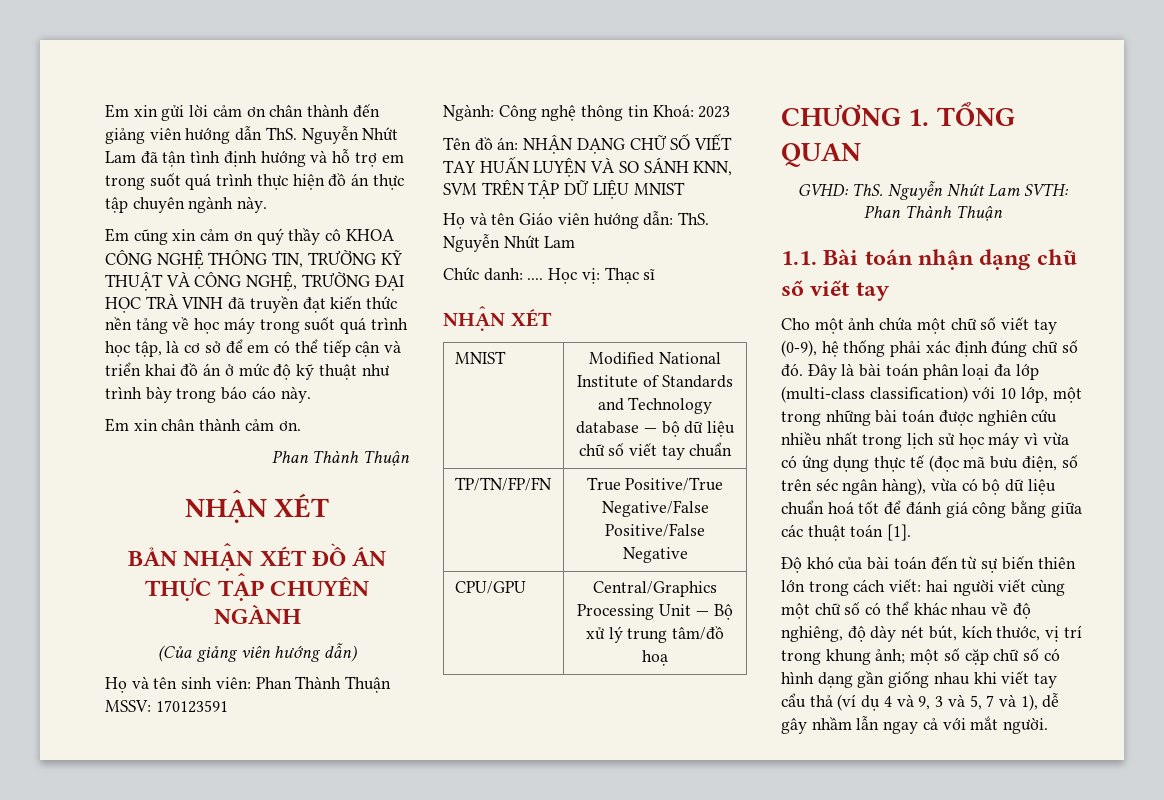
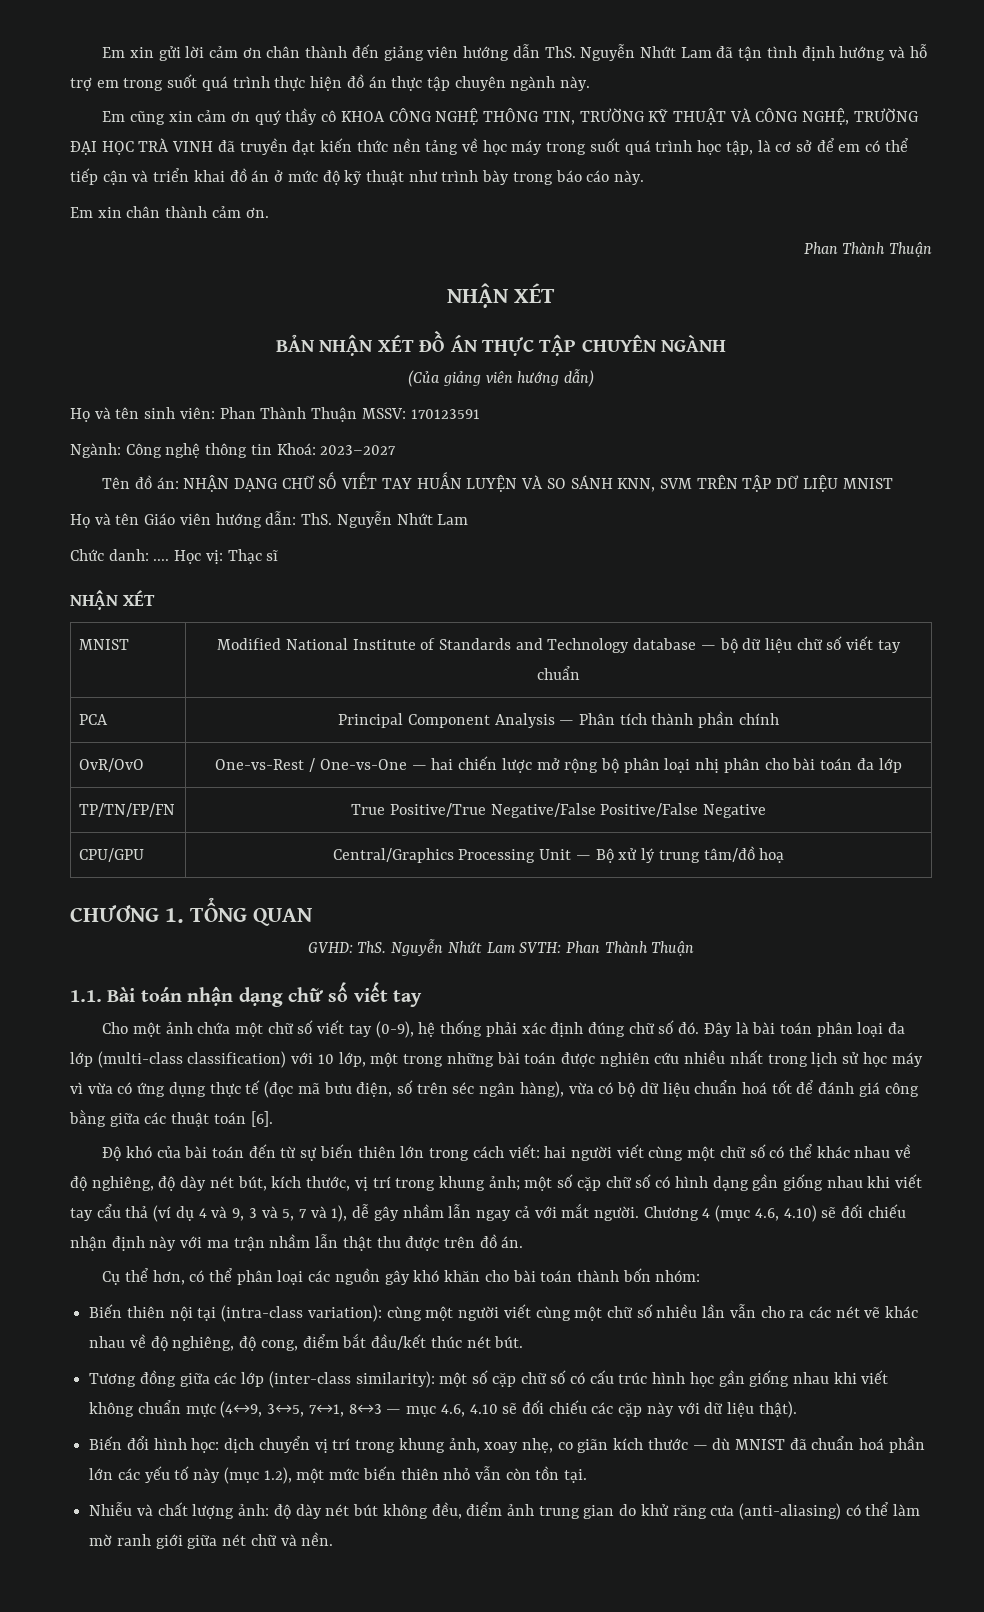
[698,106,731,118] 2023 -> [320,445,397,455] 2023–2027
(733, 449) none -> [79,714,109,725] [338,711,779,728] [79,758,145,772] [215,756,902,773] // PCA | Principal Component Analysis — Phân tích thành phần chính // OvR/OvO | One-vs-Rest / One-vs-One — hai chiến lược mở rộng bộ phân loại nhị phân cho bài toán đa lớp
[887,524,912,541] [1]. -> [250,1111,273,1127] [6].
(1049, 726) none -> [643,1204,906,1222] [70,1234,524,1251] [102,1268,701,1285] [89,1304,919,1322] [89,1333,524,1351] [89,1370,889,1388] [89,1400,797,1418] [89,1436,925,1453] [89,1466,588,1484] [89,1502,921,1520] [89,1532,334,1549] Chương 4 (mục 4.6, 4.10) sẽ đối chiếu nhận định này với ma trận nhầm lẫn thật thu được trên đồ án. // Cụ thể hơn, có thể phân loại các nguồn gây khó khăn cho bài toán thành bốn nhóm: // Biến thiên nội tại (intra-class variation): cùng một người viết cùng một chữ số nhiều lần vẫn cho ra các nét vẽ khác nhau về độ nghiêng, độ cong, điểm bắt đầu/kết thúc nét bút. // Tương đồng giữa các lớp (inter-class similarity): một số cặp chữ số có cấu trúc hình học gần giống nhau khi viết không chuẩn mực (4↔9, 3↔5, 7↔1, 8↔3 — mục 4.6, 4.10 sẽ đối chiếu các cặp này với dữ liệu thật). // Biến đổi hình học: dịch chuyển vị trí trong khung ảnh, xoay nhẹ, co giãn kích thước — dù MNIST đã chuẩn hoá phần lớn các yếu tố này (mục 1.2), một mức biến thiên nhỏ vẫn còn tồn tại. // Nhiễu và chất lượng ảnh: độ dày nét bút không đều, điểm ảnh trung gian do khử răng cưa (anti-aliasing) có thể làm mờ ranh giới giữa nét chữ và nền.

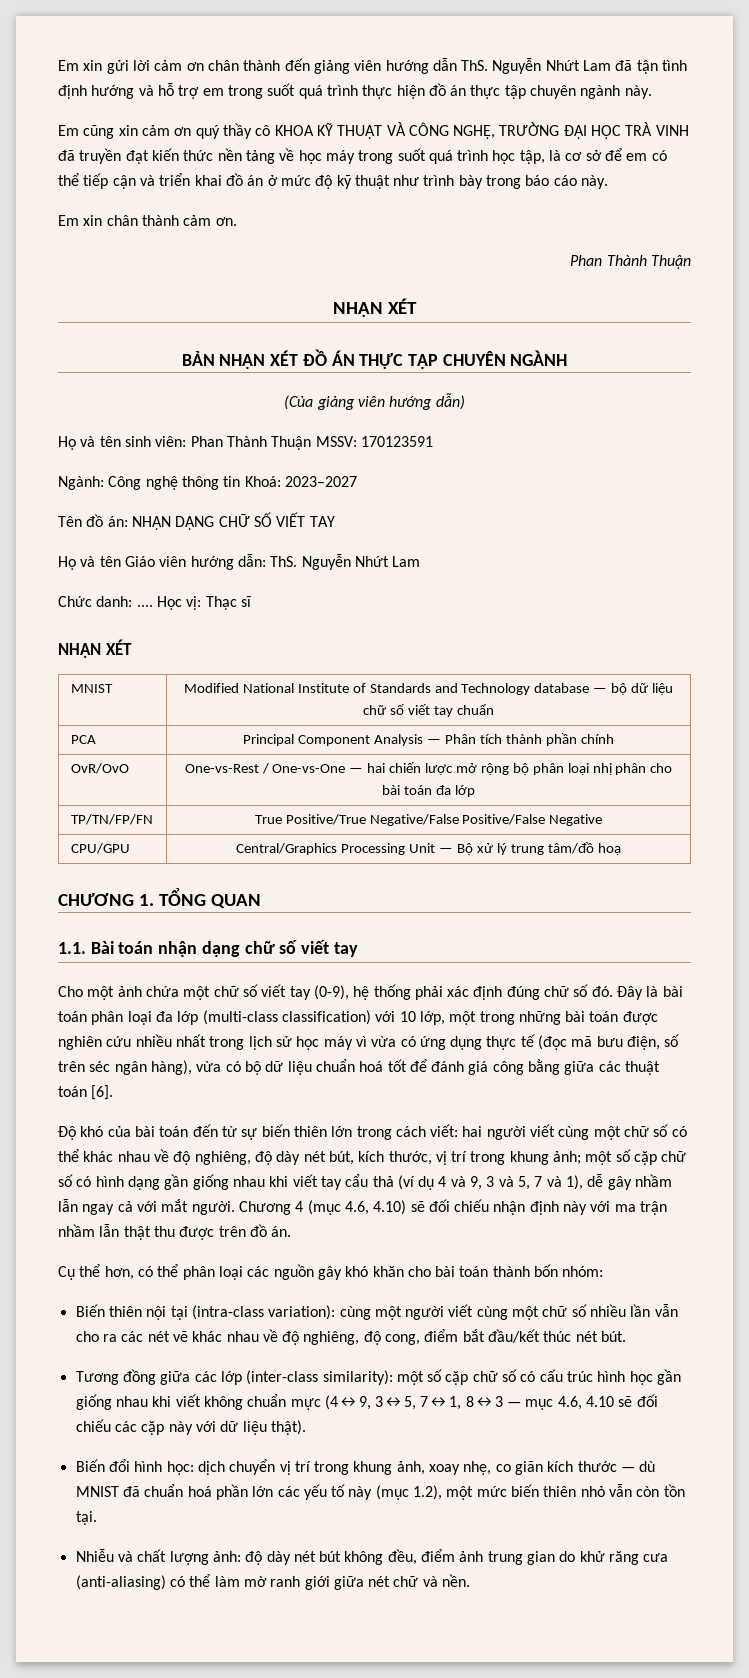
[388,108,644,125] CÔNG NGHỆ THÔNG TIN, TRƯỜNG -> (314, 130) none
[416,472,893,492] HUẤN LUYỆN VÀ SO SÁNH KNN, SVM TRÊN TẬP DỮ LIỆU MNIST -> (335, 521) none
[307,939,695,956] // GVHD: ThS. Nguyễn Nhứt Lam SVTH: Phan Thành Thuận -> (261, 901) none

